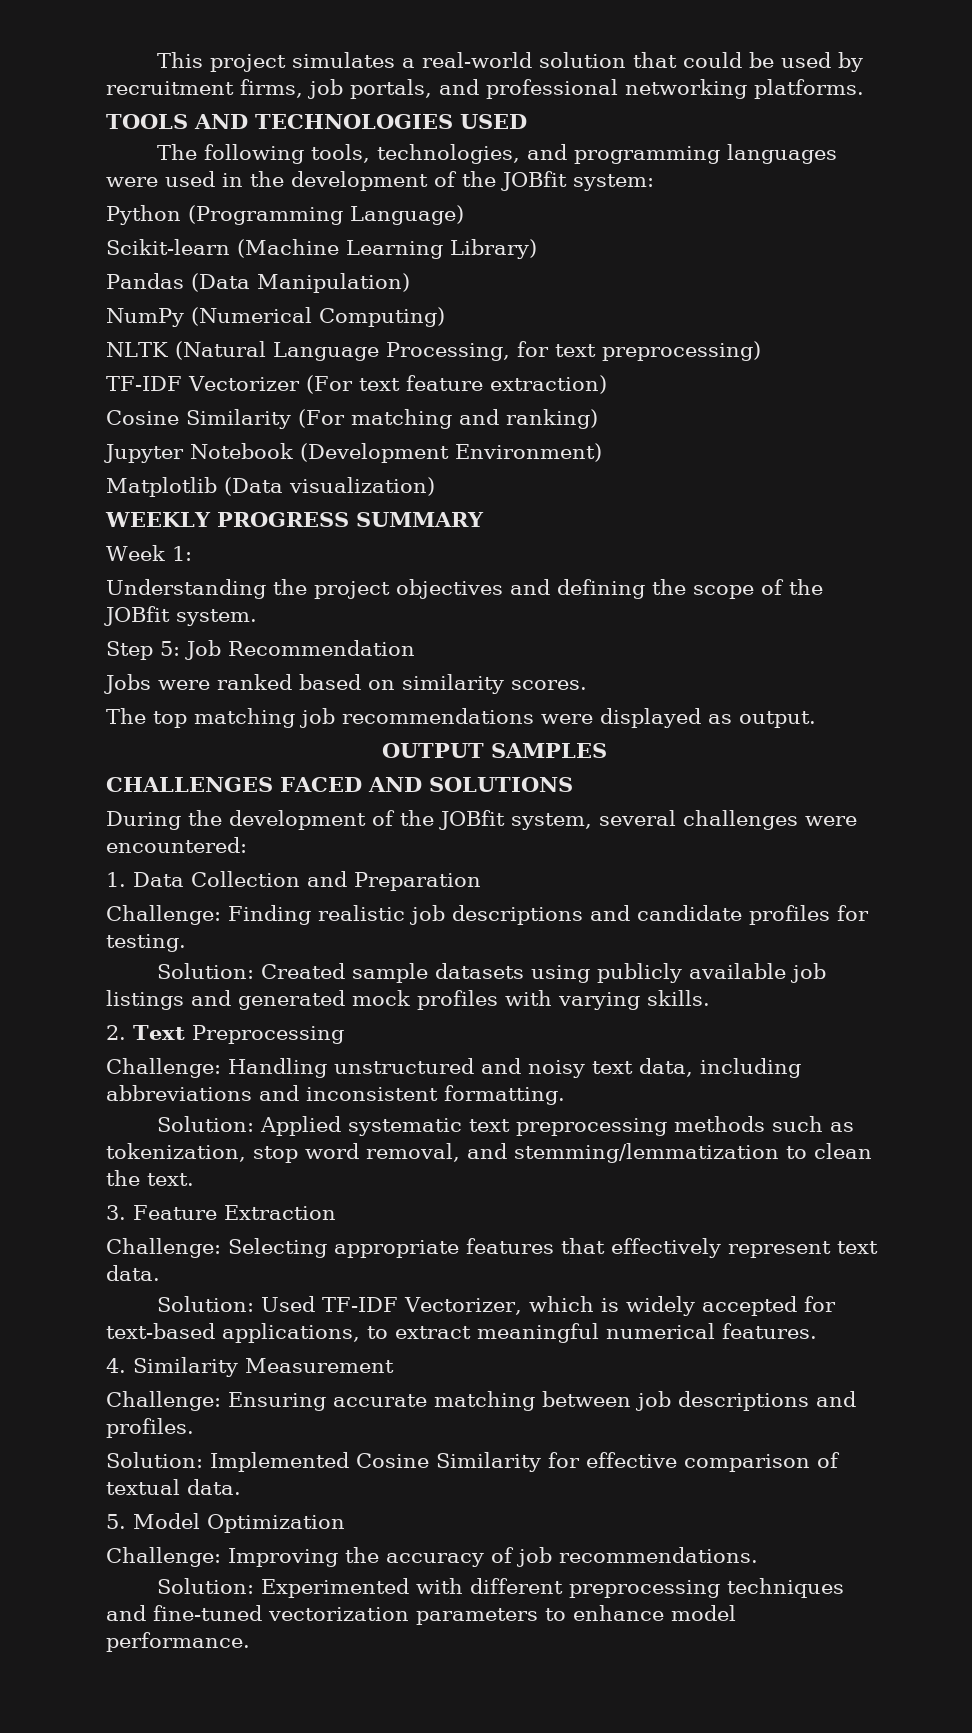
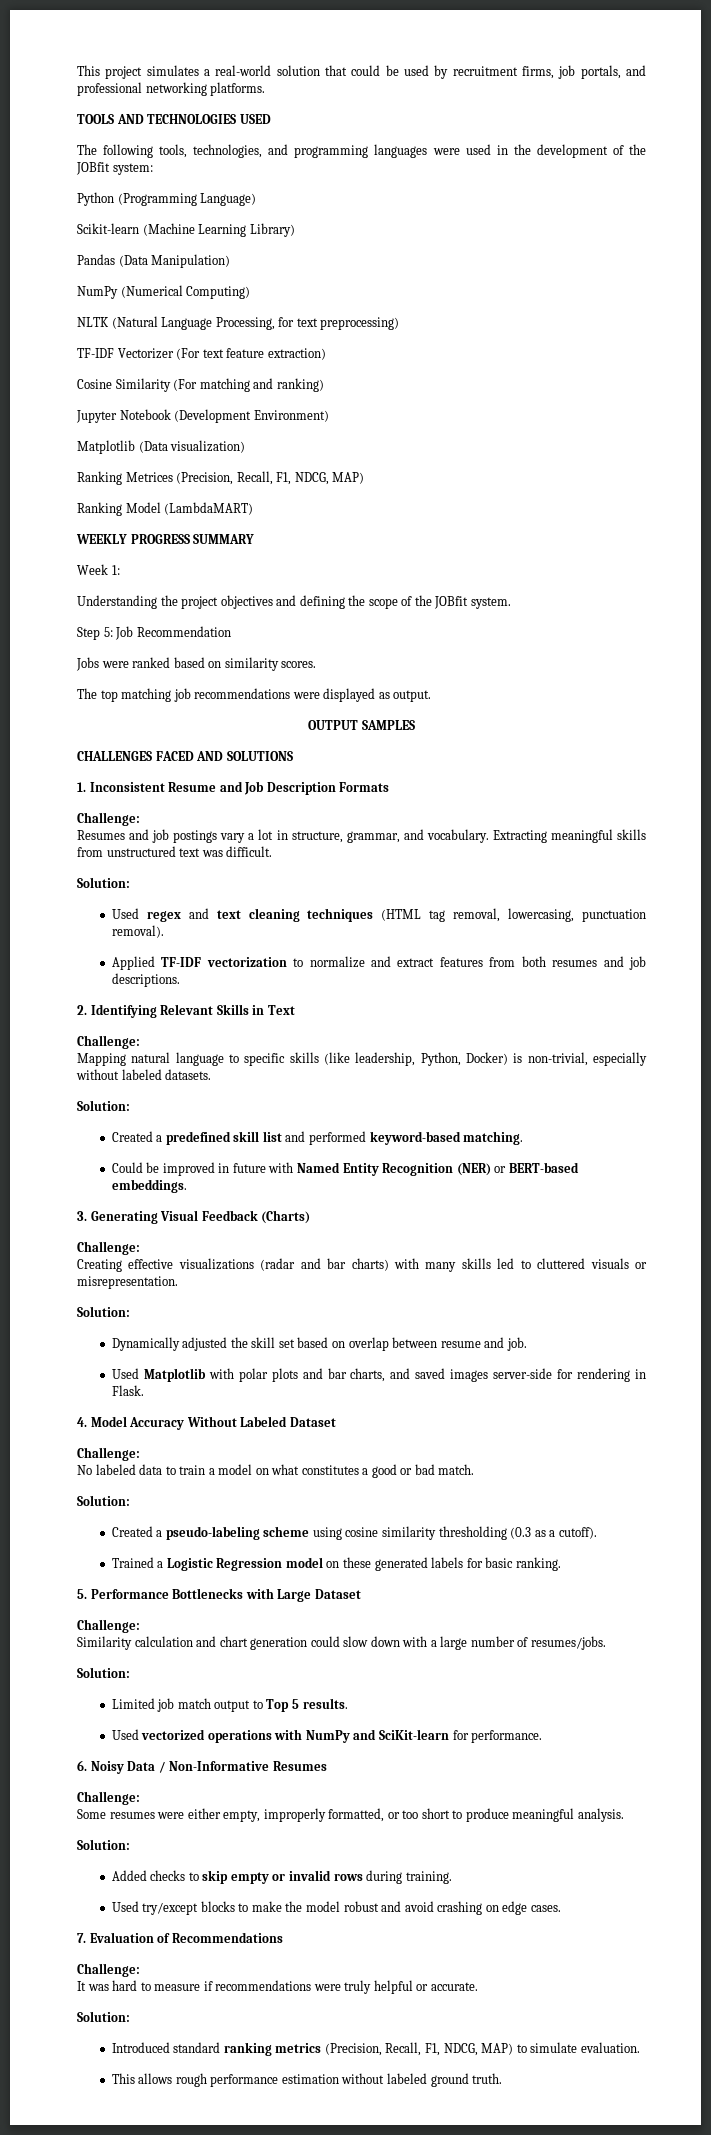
(435, 486) none -> [77,471,365,485] [77,502,254,516] // Ranking Metrices (Precision, Recall, F1, NDCG, MAP) // Ranking Model (LambdaMART)
[106,810,857,830] [106,837,247,853] [106,871,481,891] [106,905,869,925] [106,934,186,952] [157,963,827,983] [106,990,710,1010] [106,1025,126,1040] During the development of the JOBfit system, several challenges were encountered: // 1. Data Collection and Preparation // Challenge: Finding realistic job descriptions and candidate profiles for testing. // Solution: Created sample datasets using publicly available job listings and generated mock profiles with varying skills. // 2. -> [77,781,390,795] [77,812,140,826] [77,829,646,843] [77,846,273,857] [77,877,130,888] [111,908,646,922] [111,925,164,938] [111,956,646,970] [111,973,180,987] [77,1004,265,1018] 1. Inconsistent Resume and Job Description Formats // Challenge: // Resumes and job postings vary a lot in structure, grammar, and vocabulary. Extracting meaningful skills from unstructured text was difficult. // Solution: // Used regex and text cleaning techniques (HTML tag removal, lowercasing, punctuation removal). // Applied TF-IDF vectorization to normalize and extract features from both resumes and job descriptions. // 2. Identifying Relevant Skills in
[191,1025,344,1044] [106,1058,801,1078] [106,1085,565,1105] [157,1116,855,1136] [106,1143,872,1163] [106,1170,194,1186] [106,1205,336,1220] [106,1238,878,1258] [106,1265,160,1281] [157,1296,837,1316] [106,1323,817,1343] [106,1357,394,1377] [106,1391,856,1411] [106,1418,194,1438] [106,1452,840,1472] [106,1479,241,1495] [106,1513,345,1533] [106,1547,758,1567] [157,1578,845,1598] [106,1605,736,1625] [106,1632,250,1652] Preprocessing // Challenge: Handling unstructured and noisy text data, including abbreviations and inconsistent formatting. // Solution: Applied systematic text preprocessing methods such as tokenization, stop word removal, and stemming/lemmatization to clean the text. // 3. Feature Extraction // Challenge: Selecting appropriate features that effectively represent text data. // Solution: Used TF-IDF Vectorizer, which is widely accepted for text-based applications, to extract meaningful numerical features. // 4. Similarity Measurement // Challenge: Ensuring accurate matching between job descriptions and profiles. // Solution: Implemented Cosine Similarity for effective comparison of textual data. // 5. Model Optimization // Challenge: Improving the accuracy of job recommendations. // Solution: Experimented with different preprocessing techniques and fine-tuned vectorization parameters to enhance model performance. -> [77,1035,140,1049] [77,1052,647,1066] [76,1069,212,1080] [77,1100,130,1111] [111,1131,524,1145] [111,1162,579,1176] [111,1179,187,1193] [77,1210,311,1224] [77,1241,140,1255] [77,1258,648,1272] [77,1276,178,1289] [77,1306,130,1317] [111,1337,527,1351] [111,1368,646,1382] [111,1385,144,1396] [77,1416,336,1430] [77,1447,140,1461] [77,1464,475,1478] [77,1495,130,1506] [111,1526,597,1540] [111,1557,561,1571] [77,1588,361,1602] [77,1619,140,1633] [77,1636,606,1650] [77,1667,130,1678] [111,1698,348,1712] [111,1729,543,1743] [77,1760,327,1774] [77,1791,140,1805] [77,1808,624,1822] [77,1839,130,1850] [111,1870,452,1884] [111,1901,561,1915] [77,1932,283,1943] [77,1963,140,1977] [77,1980,478,1994] [77,2011,130,2022] [111,2042,640,2056] [111,2073,503,2087] // Challenge: // Mapping natural language to specific skills (like leadership, Python, Docker) is non-trivial, especially without labeled datasets. // Solution: // Created a predefined skill list and performed keyword-based matching. // Could be improved in future with Named Entity Recognition (NER) or BERT-based embeddings. // 3. Generating Visual Feedback (Charts) // Challenge: // Creating effective visualizations (radar and bar charts) with many skills led to cluttered visuals or misrepresentation. // Solution: // Dynamically adjusted the skill set based on overlap between resume and job. // Used Matplotlib with polar plots and bar charts, and saved images server-side for rendering in Flask. // 4. Model Accuracy Without Labeled Dataset // Challenge: // No labeled data to train a model on what constitutes a good or bad match. // Solution: // Created a pseudo-labeling scheme using cosine similarity thresholding (0.3 as a cutoff). // Trained a Logistic Regression model on these generated labels for basic ranking. // 5. Performance Bottlenecks with Large Dataset // Challenge: // Similarity calculation and chart generation could slow down with a large number of resumes/jobs. // Solution: // Limited job match output to Top 5 results. // Used vectorized operations with NumPy and SciKit-learn for performance. // 6. Noisy Data / Non-Informative Resumes // Challenge: // Some resumes were either empty, improperly formatted, or too short to produce meaningful analysis. // Solution: // Added checks to skip empty or invalid rows during training. // Used try/except blocks to make the model robust and avoid crashing on edge cases. // 7. Evaluation of Recommendations // Challenge: // It was hard to measure if recommendations were truly helpful or accurate. // Solution: // Introduced standard ranking metrics (Precision, Recall, F1, NDCG, MAP) to simulate evaluation. // This allows rough performance estimation without labeled ground truth.

